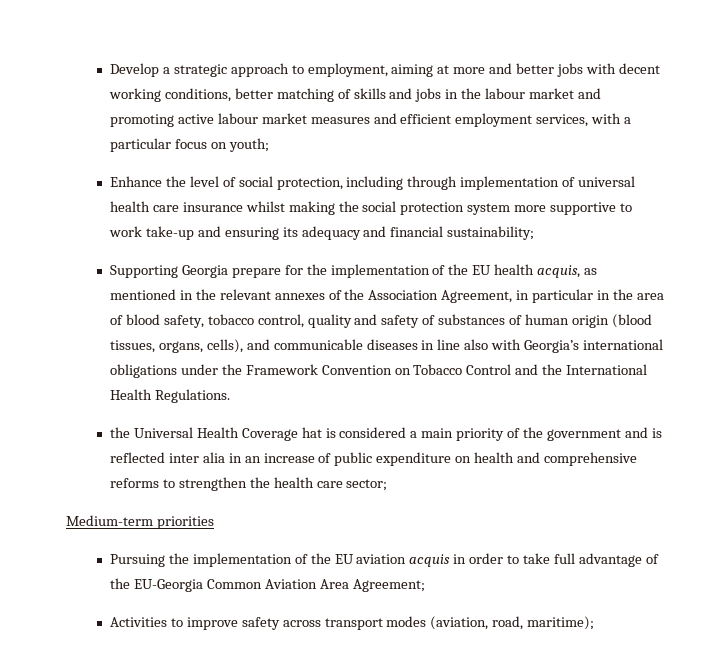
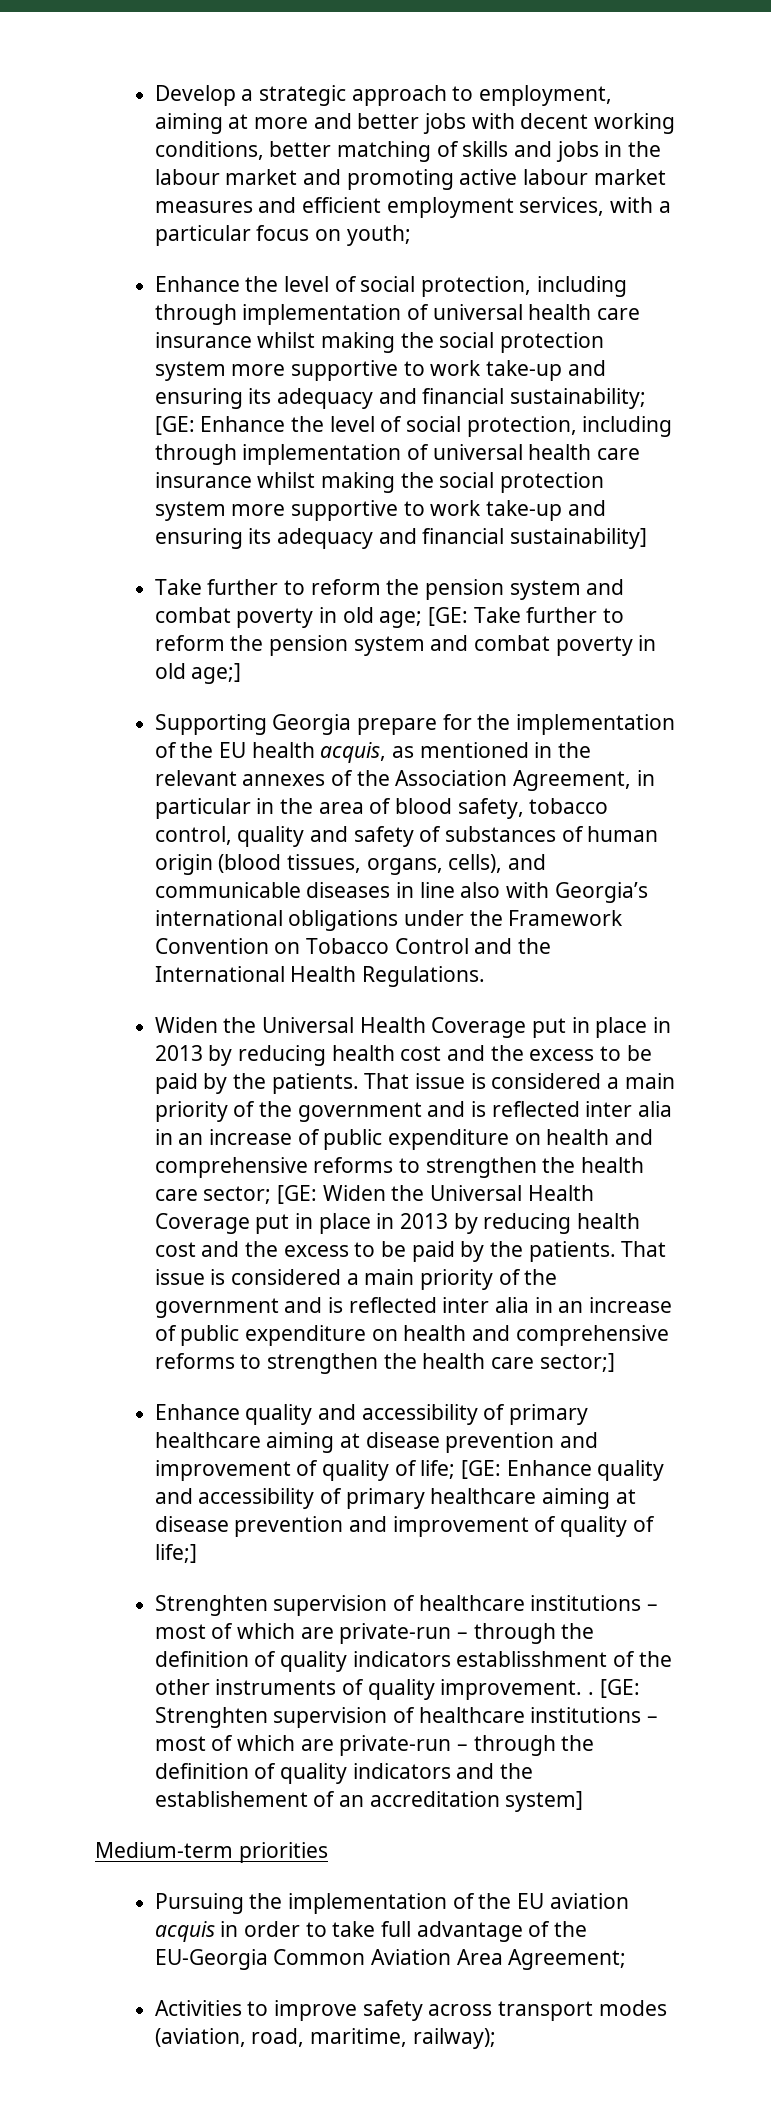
(535, 233) none -> [154,416,673,437] [154,444,640,465] [154,472,604,493] [154,500,606,521] [154,528,647,549] [154,579,625,600] [154,607,624,628] [154,635,657,656] [154,663,242,684] [GE: Enhance the level of social protection, including through implementation of universal health care insurance whilst making the social protection system more supportive to work take-up and ensuring its adequacy and financial sustainability] // Take further to reform the pension system and combat poverty in old age; [GE: Take further to reform the pension system and combat poverty in old age;]
[109,427,322,441] the Universal Health Coverage hat -> [154,1017,671,1038] [154,1045,652,1066] [154,1073,465,1094] Widen the Universal Health Coverage put in place in 2013 by reducing health cost and the excess to be paid by the patients. That issue
(388, 485) none -> [276,1185,594,1204] [154,1213,640,1234] [154,1241,667,1262] [154,1269,558,1290] [154,1297,672,1318] [154,1325,669,1346] [154,1353,615,1374] [154,1404,588,1425] [154,1432,598,1453] [154,1460,665,1481] [154,1488,636,1509] [154,1516,655,1537] [154,1544,197,1563] [154,1595,658,1616] [154,1623,595,1644] [154,1651,672,1672] [154,1679,640,1700] [154,1707,658,1728] [154,1735,595,1756] [154,1763,533,1784] [154,1791,584,1812] [GE: Widen the Universal Health Coverage put in place in 2013 by reducing health cost and the excess to be paid by the patients. That issue is considered a main priority of the government and is reflected inter alia in an increase of public expenditure on health and comprehensive reforms to strengthen the health care sector;] // Enhance quality and accessibility of primary healthcare aiming at disease prevention and improvement of quality of life; [GE: Enhance quality and accessibility of primary healthcare aiming at disease prevention and improvement of quality of life;] // Strenghten supervision of healthcare institutions – most of which are private-run – through the definition of quality indicators establisshment of the other instruments of quality improvement. . [GE: Strenghten supervision of healthcare institutions – most of which are private-run – through the definition of quality indicators and the establishement of an accreditation system]
[527,616,595,630] maritime); -> [309,2028,496,2049] maritime, railway);

